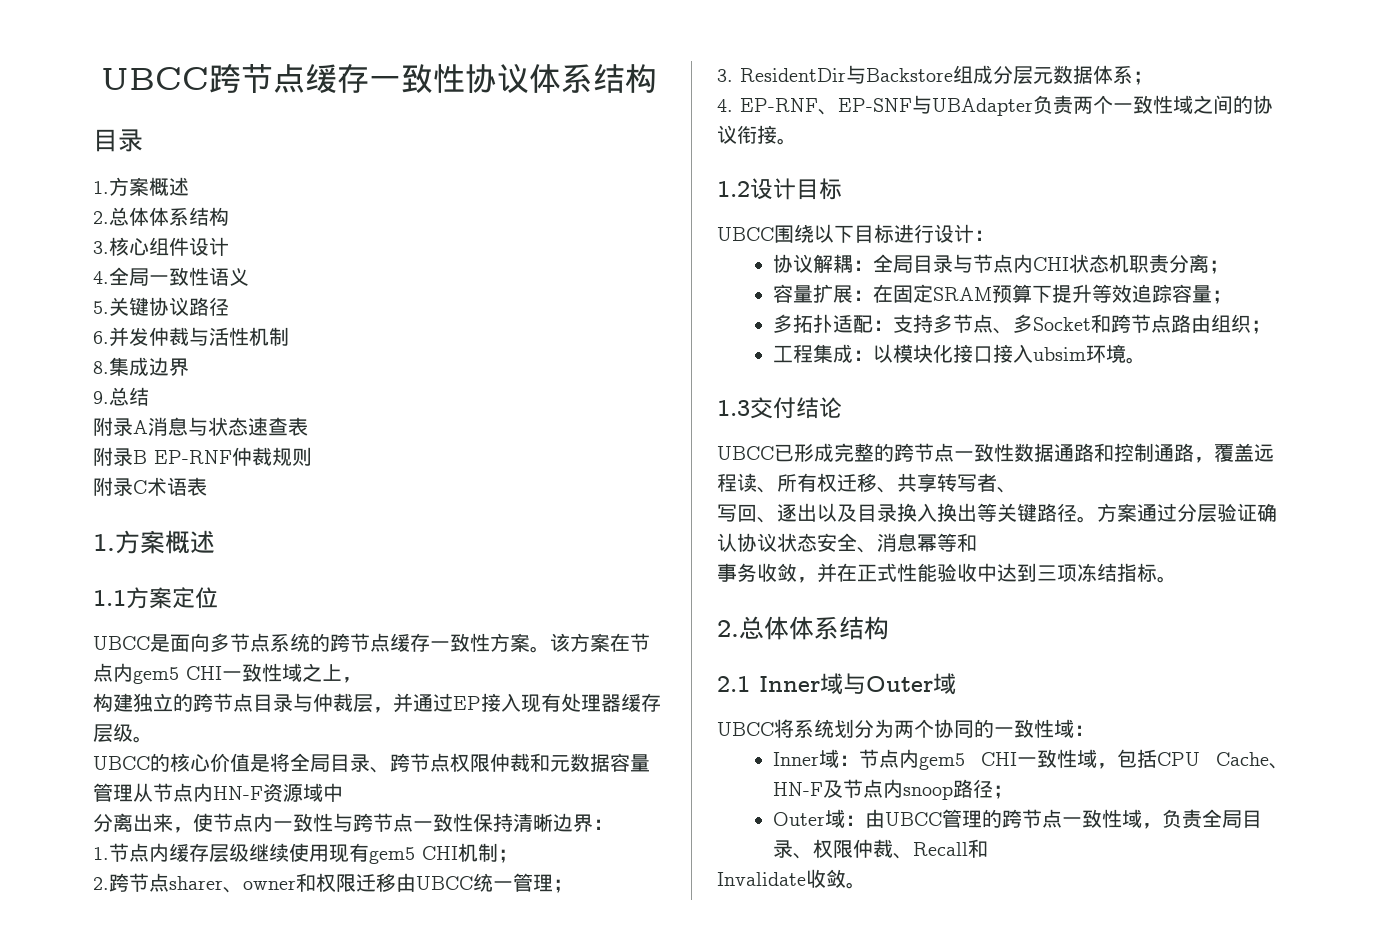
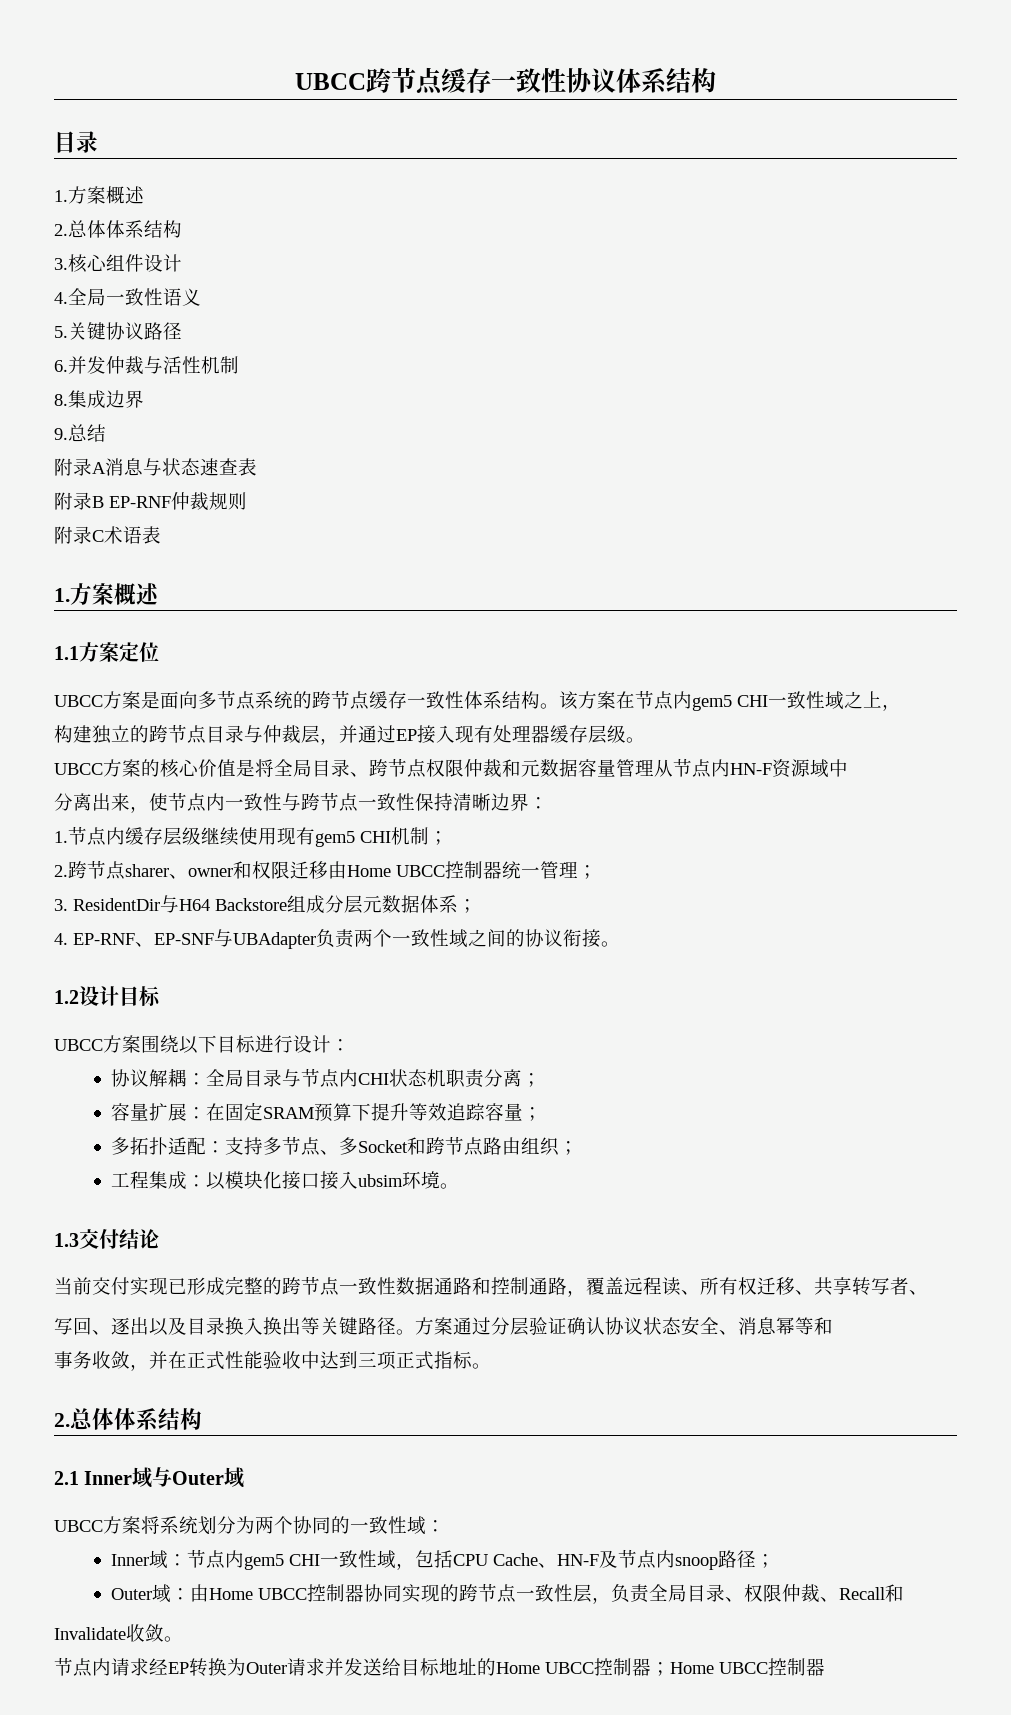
(150, 643) none -> [103,691,141,709] 方案
[490,633,530,652] 方案 -> [464,691,540,709] 体系结构
(150, 763) none -> [103,759,141,777] 方案
[416,876,473,890] UBCC -> [347,861,502,879] Home UBCC控制器
(866, 74) none -> [179,899,210,911] H64
(774, 234) none -> [103,1035,141,1053] 方案
[717,446,774,460] UBCC -> [54,1277,168,1296] 当前交付实现
[1077,563,1117,582] 冻结 -> [396,1351,434,1370] 正式
(774, 729) none -> [103,1516,141,1534] 方案
[884,809,1142,828] UBCC管理的跨节点一致性域 -> [208,1583,592,1603] Home UBCC控制器协同实现的跨节点一致性层
(866, 885) none -> [54,1657,825,1677] // 节点内请求经EP转换为Outer请求并发送给目标地址的Home UBCC控制器；Home UBCC控制器

